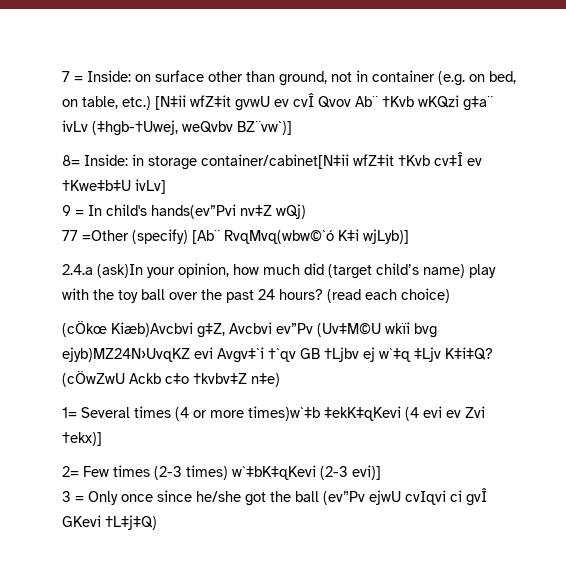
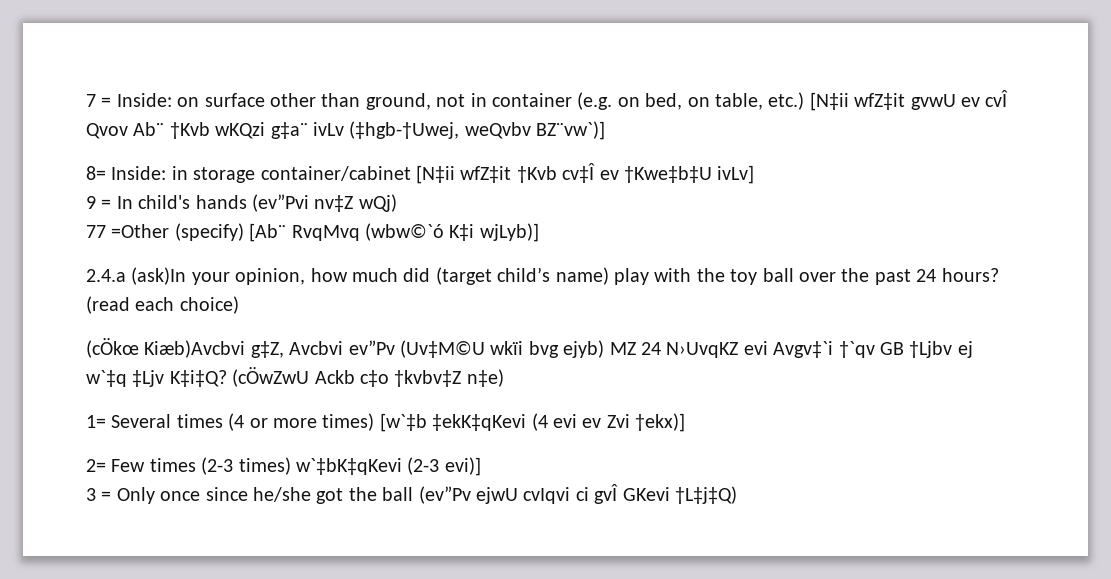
[201,154,349,169] container/cabinet[N‡ii -> [260,165,455,184] container/cabinet [N‡ii
[151,204,236,219] hands(ev”Pvi -> [195,194,309,212] hands (ev”Pvi
[224,230,334,244] RvqMvq(wbw©`ó -> [291,223,444,241] RvqMvq (wbw©`ó
[62,347,190,362] ejyb)MZ24N›UvqKZ -> [563,340,739,358] ejyb) MZ 24 N›UvqKZ
[248,406,320,421] times)w`‡b -> [322,413,427,432] times) [w`‡b

